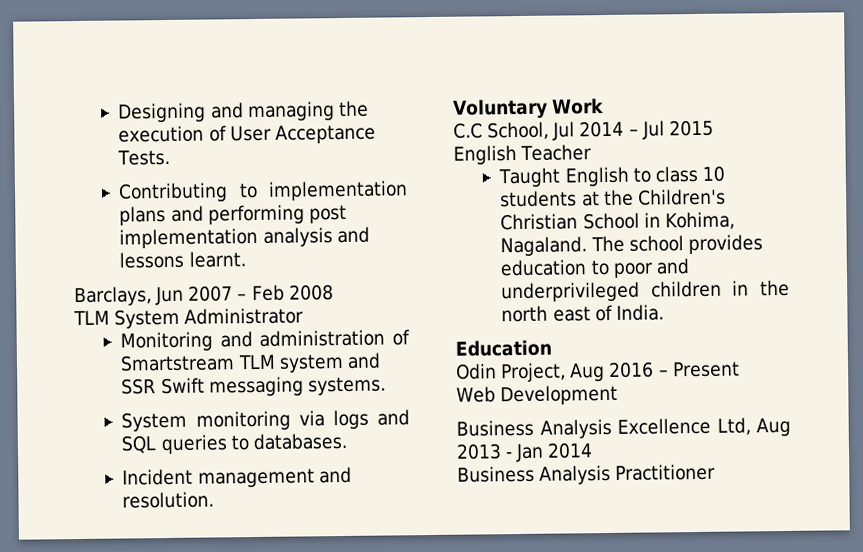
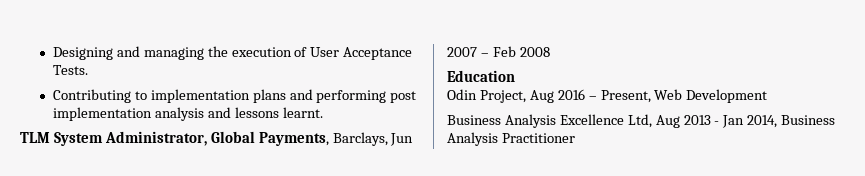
(246, 259) none -> [20,131,329,146] TLM System Administrator, Global Payments,
[73,307,305,329] [120,329,410,352] [120,352,381,373] [121,376,386,397] [121,409,410,432] [121,432,347,455] [122,466,352,488] [122,491,215,509] [453,98,605,120] [453,119,714,141] [453,144,593,165] [498,165,725,188] [500,188,726,208] [500,211,735,231] [500,234,763,257] [500,258,689,278] [501,279,790,303] [501,304,664,323] // TLM System Administrator // Monitoring and administration of Smartstream TLM system and SSR Swift messaging systems. // System monitoring via logs and SQL queries to databases. // Incident management and resolution. // Voluntary Work // C.C School, Jul 2014 – Jul 2015 // English Teacher // Taught English to class 10 students at the Children's Christian School in Kohima, Nagaland. The school provides education to poor and underprivileged children in the north east of India. -> (550, 52) none
[671,361,740,378] Present // -> [600,90,651,103] Present,
[547,442,594,459] 2014 // -> [747,115,778,128] 2014,

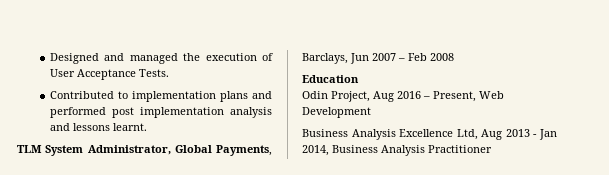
[52,46,204,60] Designing and managing -> [49,53,178,64] Designed and managed
[52,89,131,103] Contributing -> [49,91,114,99] Contributed
[316,90,387,103] performing -> [49,107,106,118] performed

